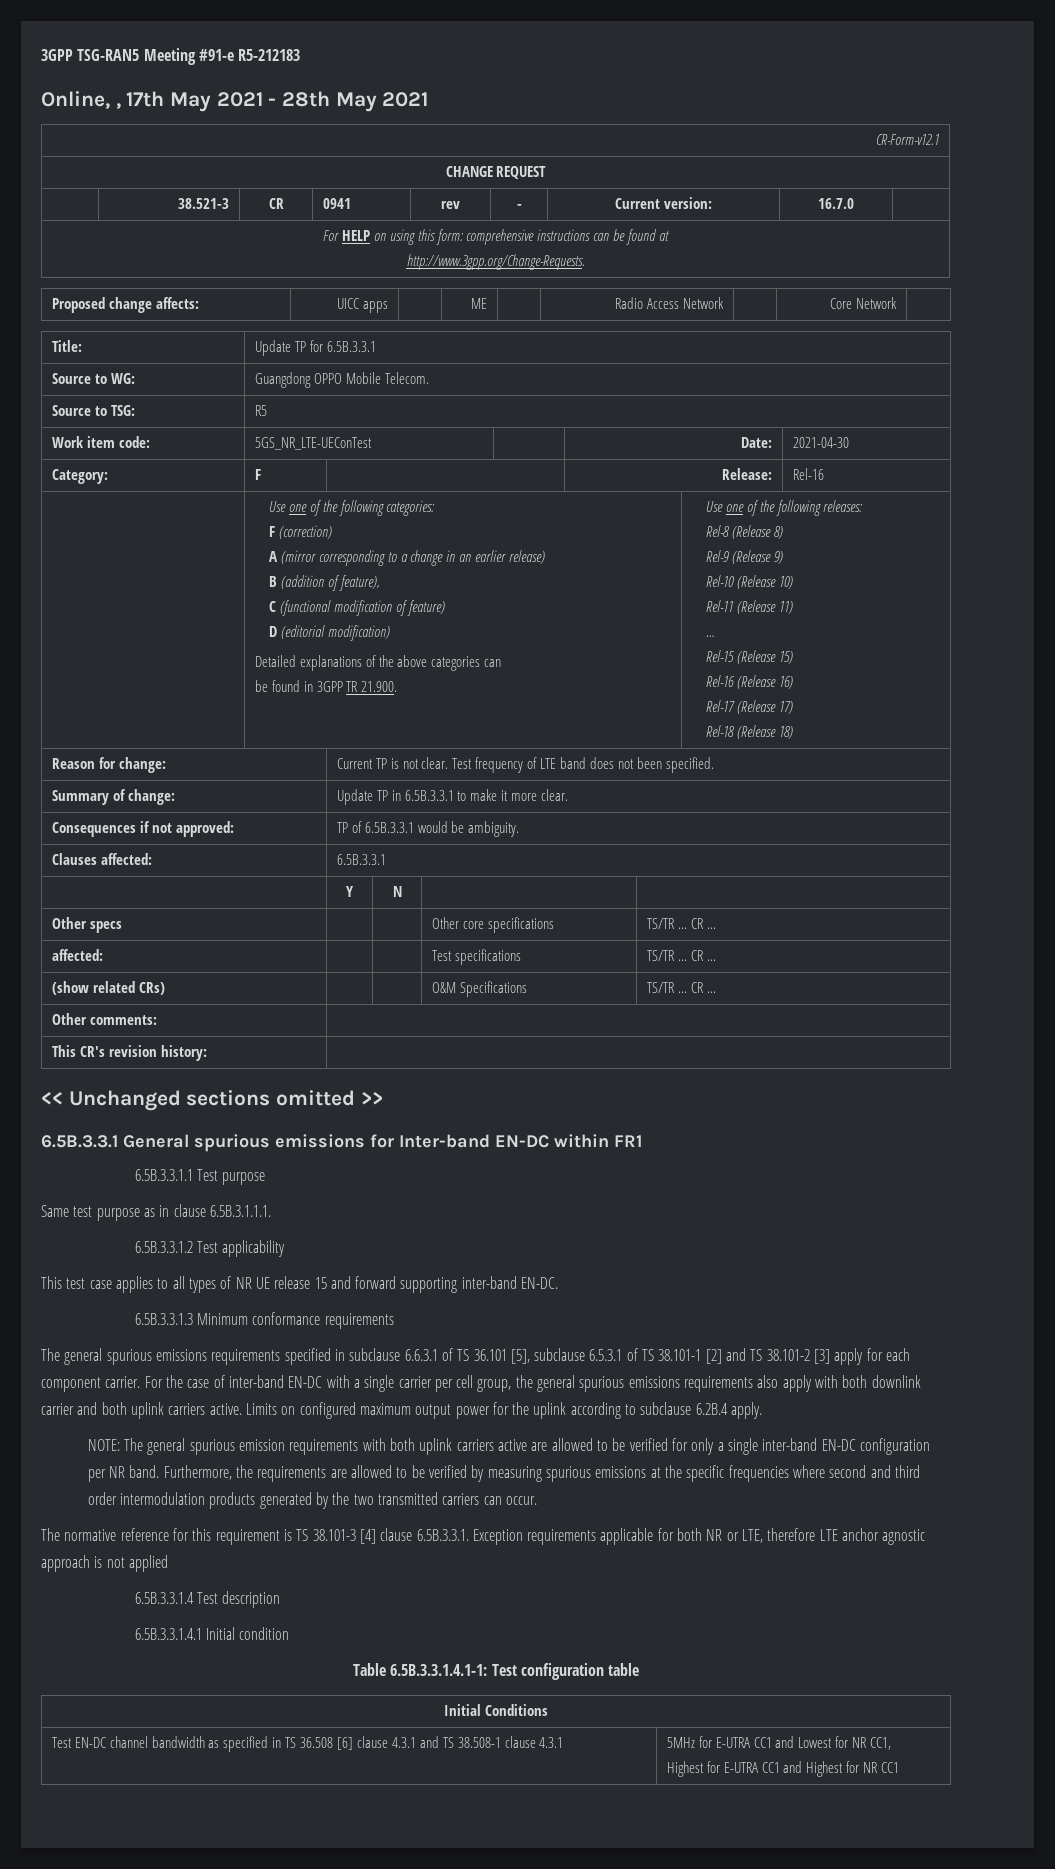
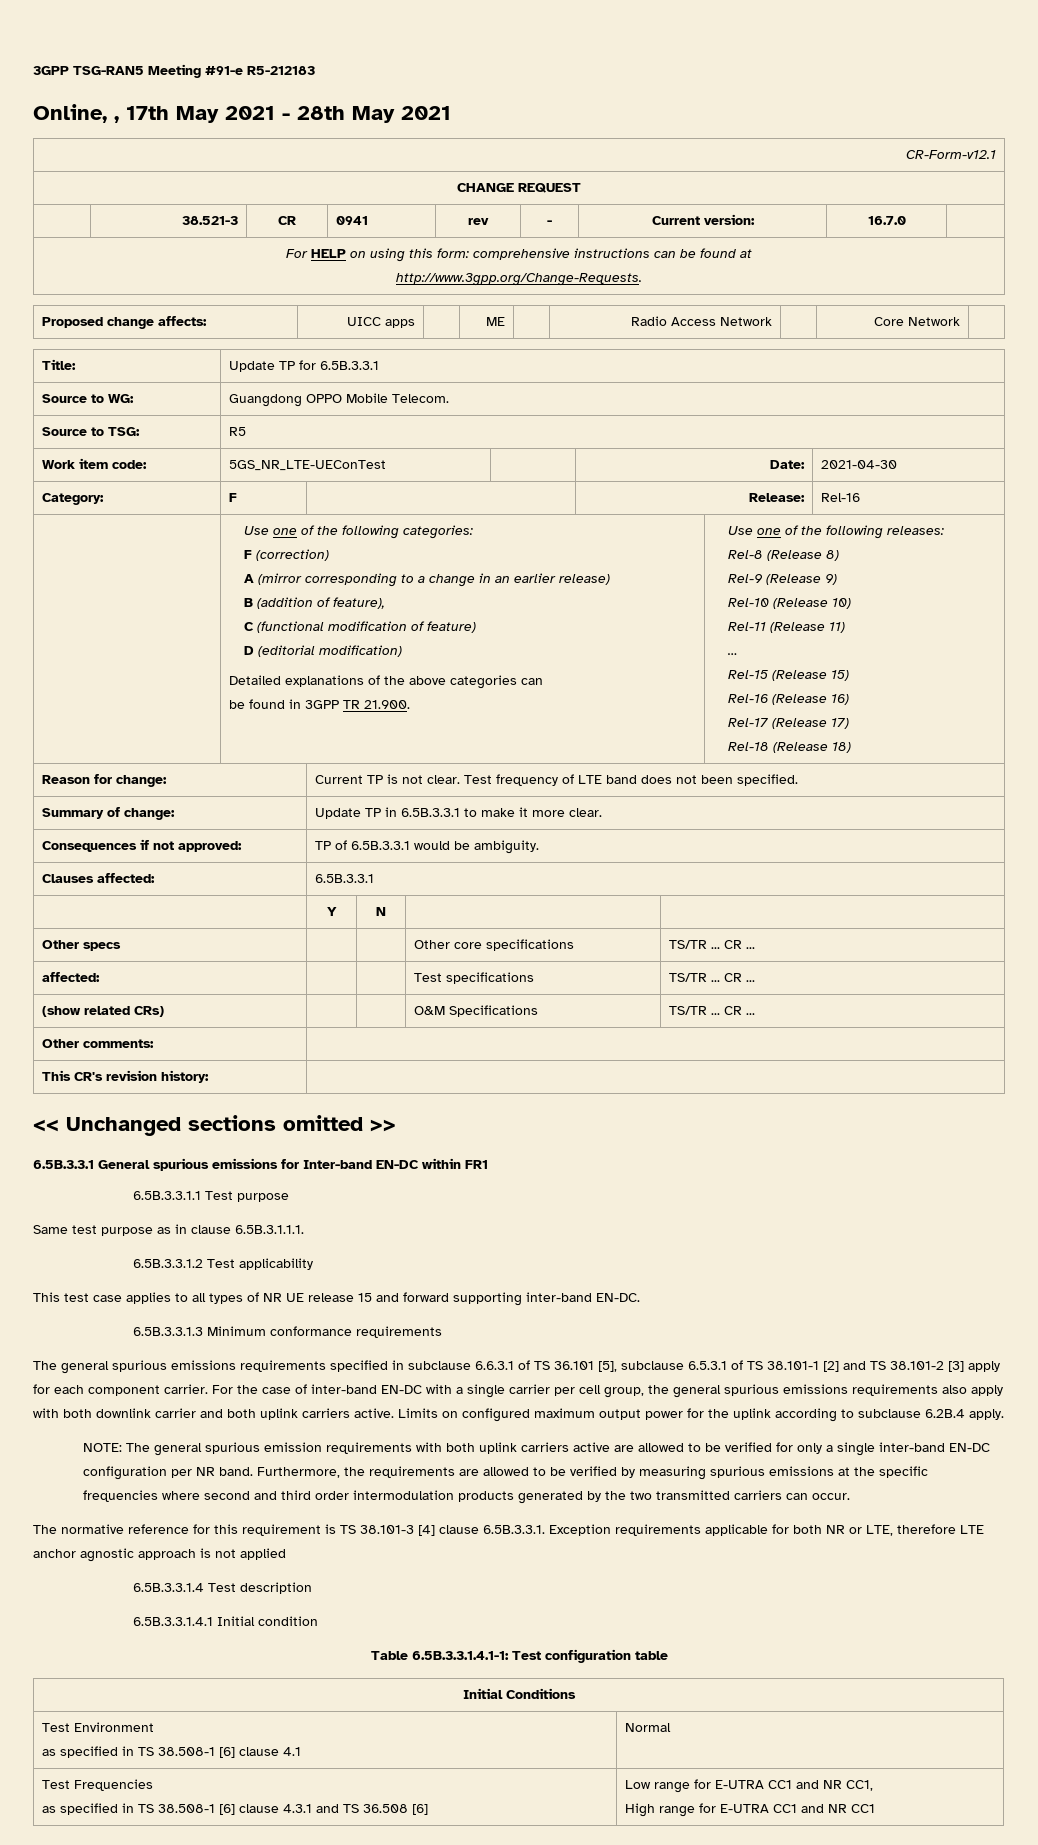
[74,1736,334,1752] EN-DC channel bandwidth as specified in TS 36.508 -> [74,1722,155,1732] [42,1746,302,1758] [625,1723,672,1732] [42,1779,154,1791] [42,1803,216,1815] Environment // as specified in TS 38.508-1 [6] clause 4.1 | Normal // Test Frequencies // as specified in TS 38.508-1
[457,1736,564,1748] [666,1736,849,1748] 38.508-1 clause 4.3.1 | 5MHz for E-UTRA CC1 and Lowest for -> [363,1804,429,1815] [625,1779,820,1793] 36.508 [6] | Low range for E-UTRA CC1 and
[666,1761,860,1777] Highest for E-UTRA CC1 and Highest for -> [625,1803,825,1817] High range for E-UTRA CC1 and

